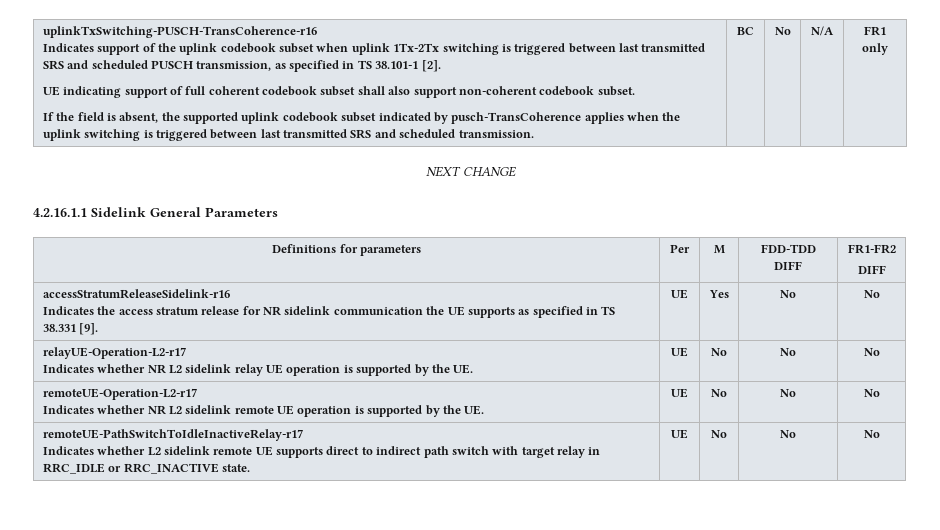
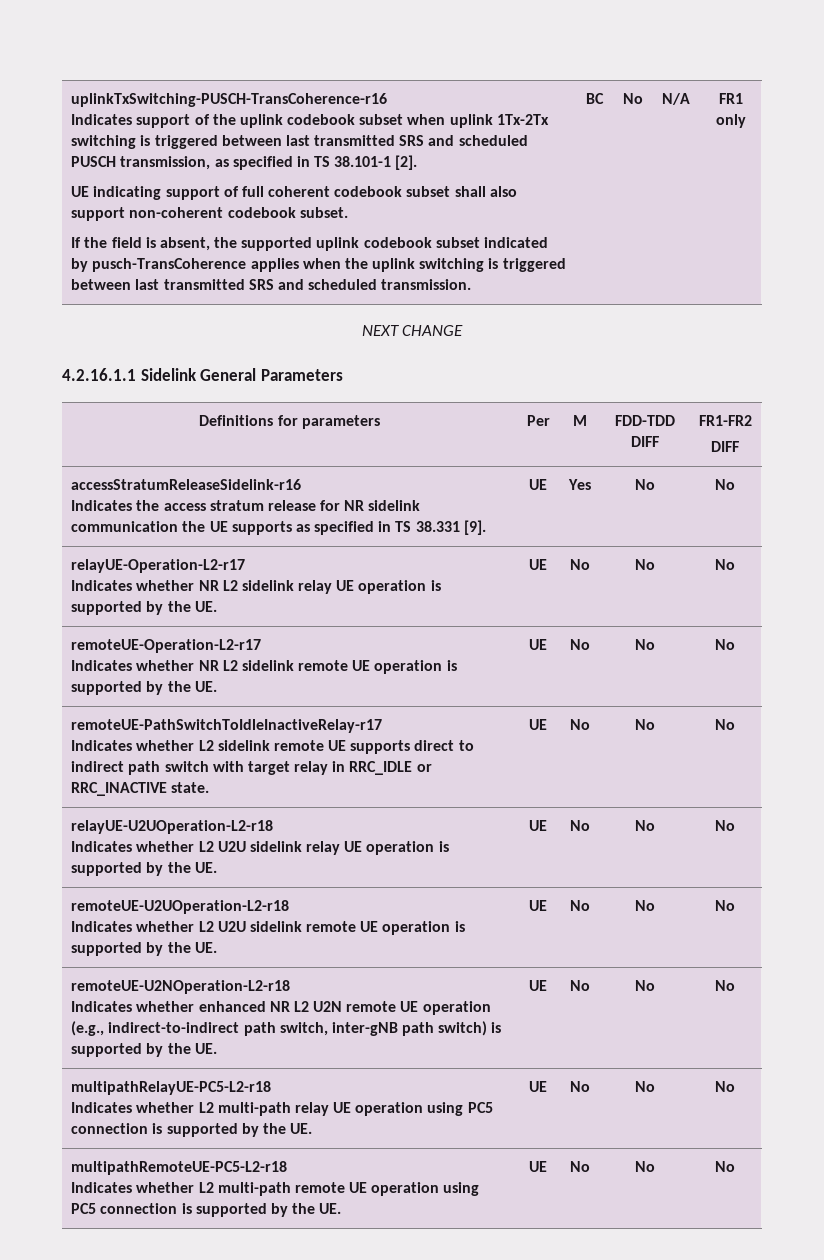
(880, 434) none -> [71,820,274,834] [71,841,449,855] [71,862,217,876] [529,820,547,831] [570,820,590,831] [634,820,655,831] [715,820,735,831] [71,900,290,914] [71,921,465,935] [71,942,217,956] [529,900,547,911] [570,900,590,911] [634,900,655,911] [715,900,735,911] [71,980,291,994] [71,1001,491,1015] [71,1021,502,1036] [71,1043,217,1057] [529,980,547,991] [570,980,590,991] [634,980,655,991] [715,980,735,991] [71,1081,272,1095] [71,1102,493,1116] [71,1123,313,1137] [529,1081,547,1092] [570,1081,590,1092] [634,1081,655,1092] [715,1081,735,1092] [71,1161,288,1175] [71,1182,480,1196] [71,1203,342,1217] [529,1161,547,1172] [570,1161,590,1172] [634,1161,655,1172] [715,1161,735,1172] // relayUE-U2UOperation-L2-r18 // Indicates whether L2 U2U sidelink relay UE operation is supported by the UE. | UE | No | No | No // remoteUE-U2UOperation-L2-r18 // Indicates whether L2 U2U sidelink remote UE operation is supported by the UE. | UE | No | No | No // remoteUE-U2NOperation-L2-r18 // Indicates whether enhanced NR L2 U2N remote UE operation (e.g., indirect-to-indirect path switch, inter-gNB path switch) is supported by the UE. | UE | No | No | No // multipathRelayUE-PC5-L2-r18 // Indicates whether L2 multi-path relay UE operation using PC5 connection is supported by the UE. | UE | No | No | No // multipathRemoteUE-PC5-L2-r18 // Indicates whether L2 multi-path remote UE operation using PC5 connection is supported by the UE. | UE | No | No | No

